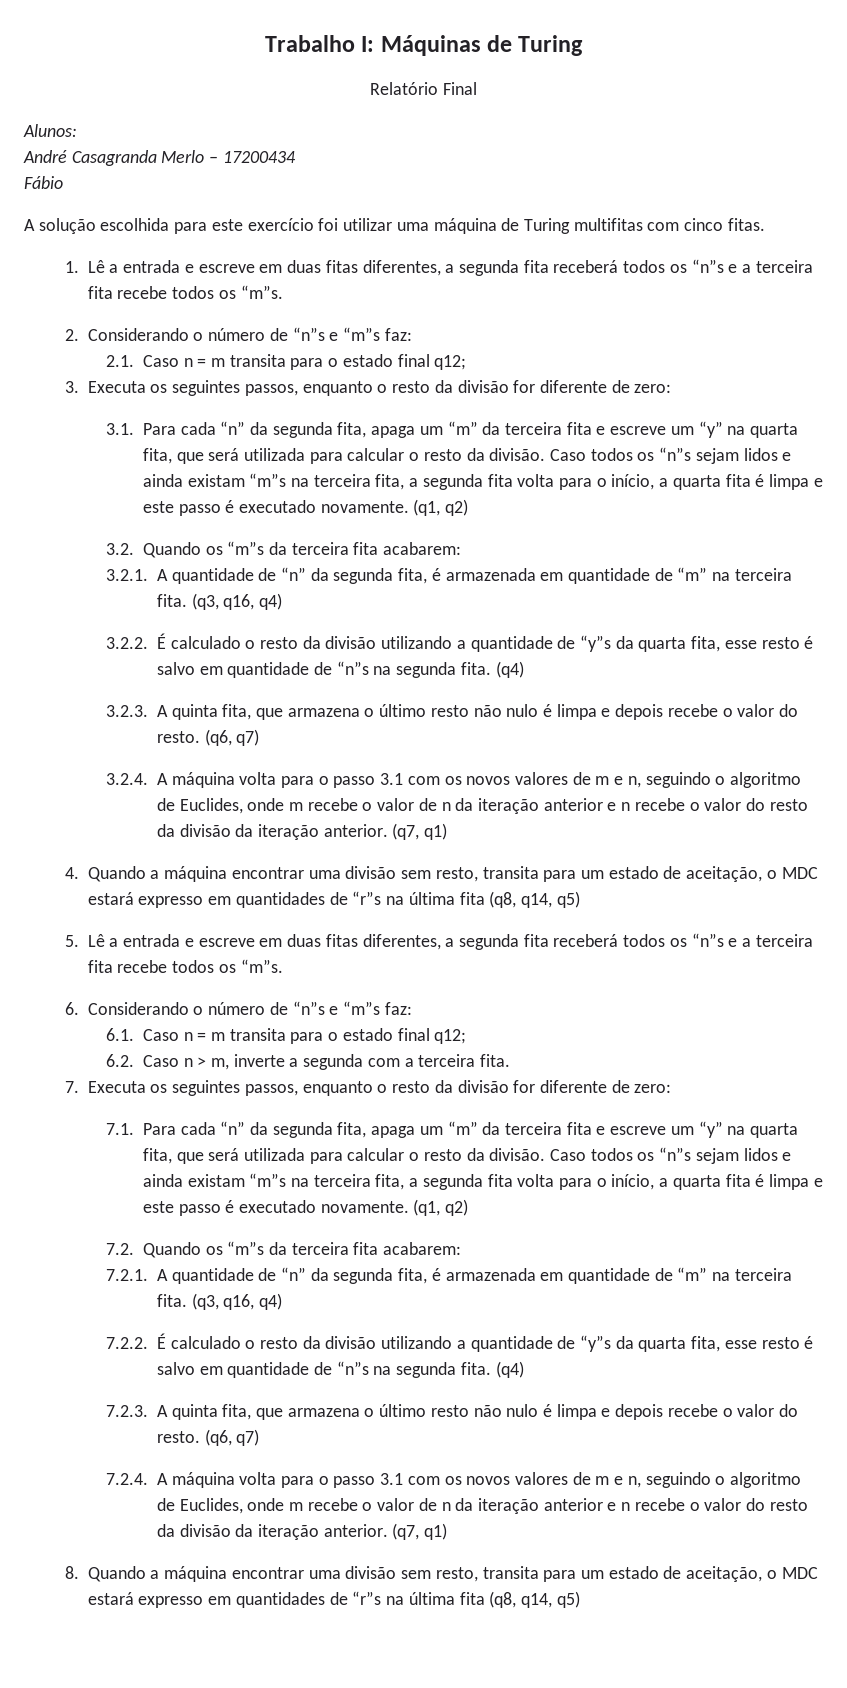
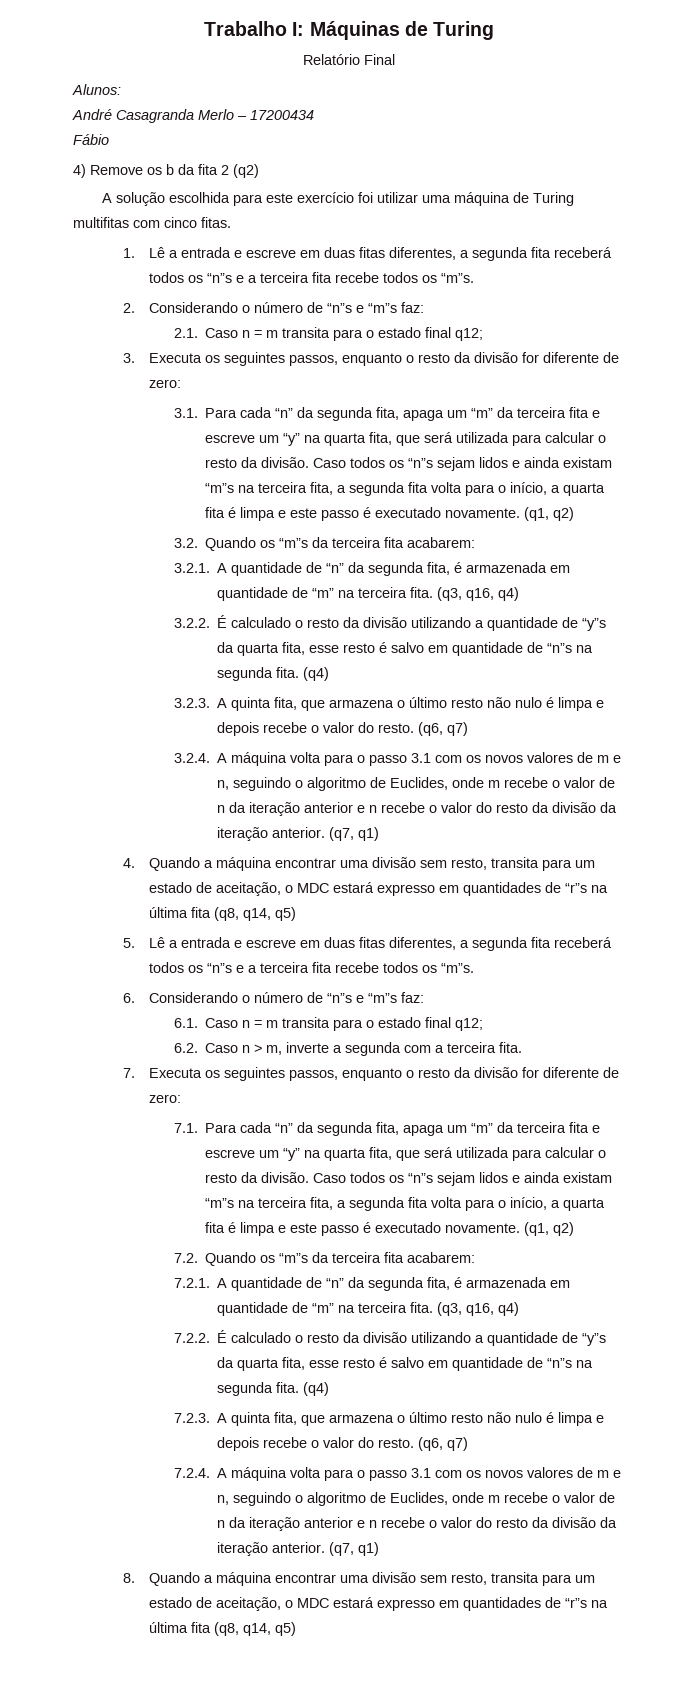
(63, 182) none -> [73,164,259,178] // 4) Remove os b da fita 2 (q2)

